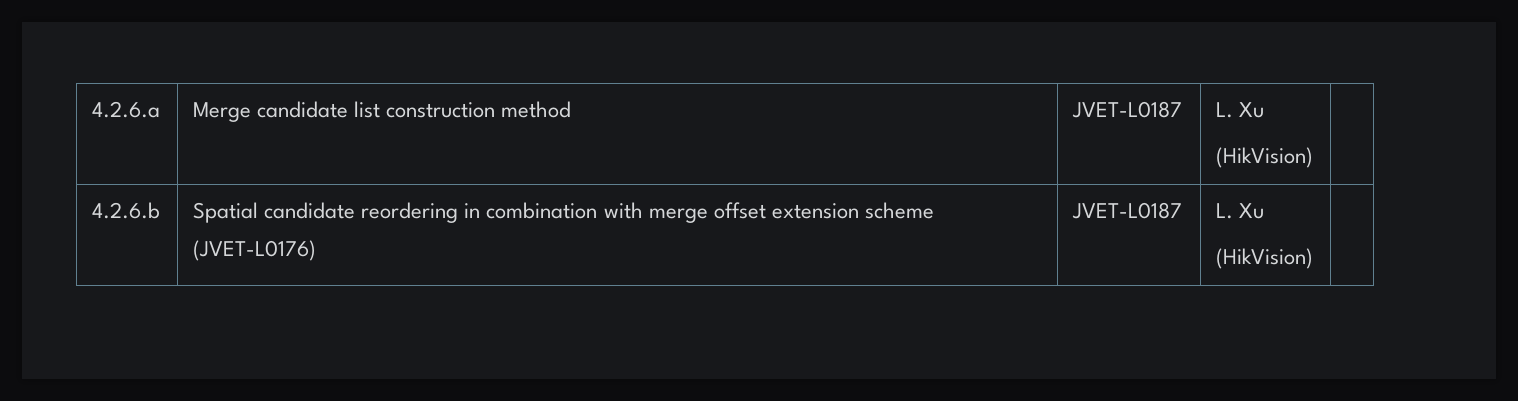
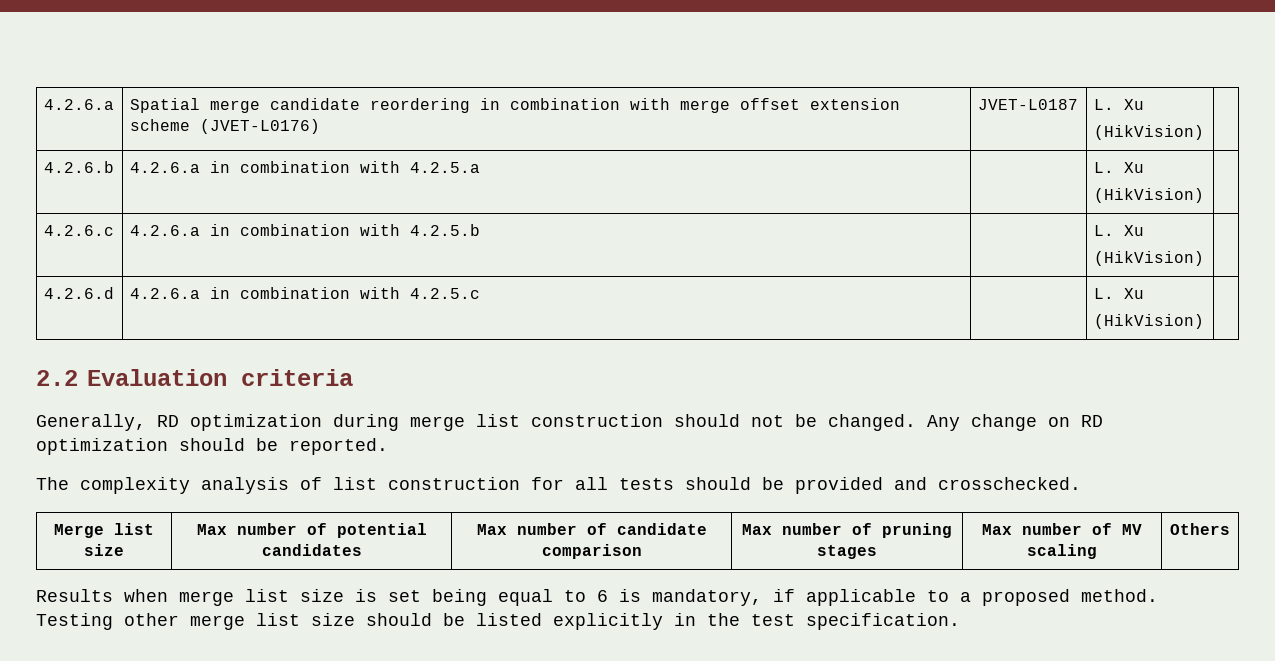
[92,101,161,118] [193,101,572,122] [1072,101,1183,118] [1216,102,1265,118] [1216,147,1314,168] [92,202,161,219] 4.2.6.a | Merge candidate list construction method | JVET-L0187 | L. Xu // (HikVision) | // 4.2.6.b -> [43,99,114,110] 4.2.6.a
(259, 212) none -> [209,100,260,113] merge
(1314, 258) none -> [43,161,114,173] [129,161,480,173] [1093,162,1144,173] [1093,188,1204,203] [43,225,114,236] [129,224,480,236] [1093,225,1144,236] [1093,251,1204,266] [43,287,114,299] [129,287,480,299] [1093,288,1144,299] [1093,314,1204,329] [36,369,353,386] [36,414,1103,431] [36,438,388,455] [36,477,1081,494] [54,523,154,538] [84,544,124,556] [196,523,427,538] [261,544,362,556] [476,523,707,535] [541,544,642,559] [742,523,952,538] [817,545,877,559] [982,523,1142,535] [1027,544,1097,559] [1170,523,1230,535] [36,589,1158,606] [36,613,960,630] // 4.2.6.b | 4.2.6.a in combination with 4.2.5.a | | L. Xu // (HikVision) | // 4.2.6.c | 4.2.6.a in combination with 4.2.5.b | | L. Xu // (HikVision) | // 4.2.6.d | 4.2.6.a in combination with 4.2.5.c | | L. Xu // (HikVision) | // 2.2 Evaluation criteria // Generally, RD optimization during merge list construction should not be changed. Any change on RD optimization should be reported. // The complexity analysis of list construction for all tests should be provided and crosschecked. // Merge list size | Max number of potential candidates | Max number of candidate comparison | Max number of pruning stages | Max number of MV scaling | Others // Results when merge list size is set being equal to 6 is mandatory, if applicable to a proposed method. Testing other merge list size should be listed explicitly in the test specification.

